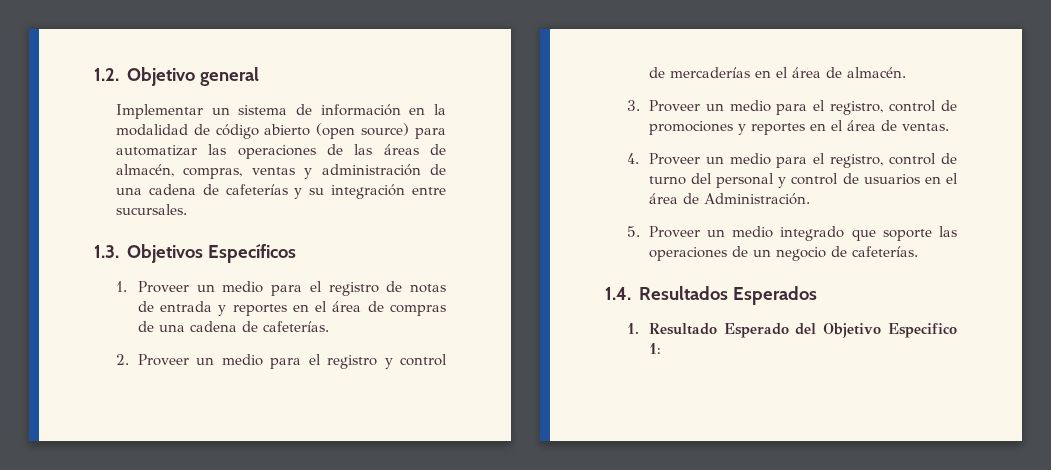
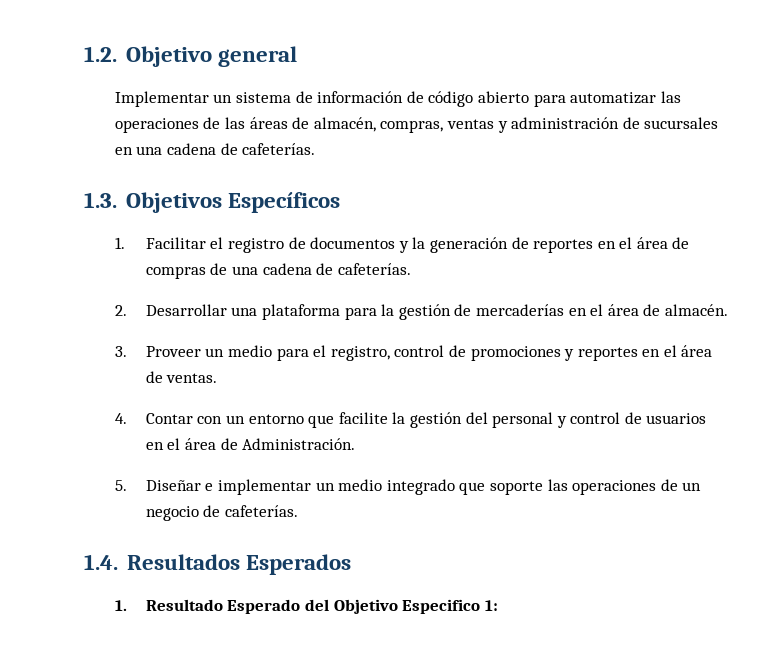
[409,104,447,115] [115,124,188,136] en la modalidad -> (404, 97) none
[316,123,410,139] (open source) -> (530, 97) none
[115,184,446,199] [115,204,187,215] [94,244,296,263] [115,281,446,296] [137,301,227,316] una cadena de cafeterías y su integración entre sucursales. // 1.3. Objetivos Específicos // 1. Proveer un medio para el registro de notas de entrada y -> [644,117,719,129] [114,143,316,155] [84,192,340,213] [114,237,529,253] sucursales en una cadena de cafeterías. // 1.3. Objetivos Específicos // 1. Facilitar el registro de documentos y la generación de
[137,354,447,369] Proveer un medio para el registro y control -> [145,304,451,320] Desarrollar una plataforma para la gestión
[648,153,957,168] [648,176,686,185] Proveer un medio para el registro, control de turno -> [145,412,462,428] Contar con un entorno que facilite la gestión
[648,226,700,238] Proveer -> [145,479,311,495] Diseñar e implementar

